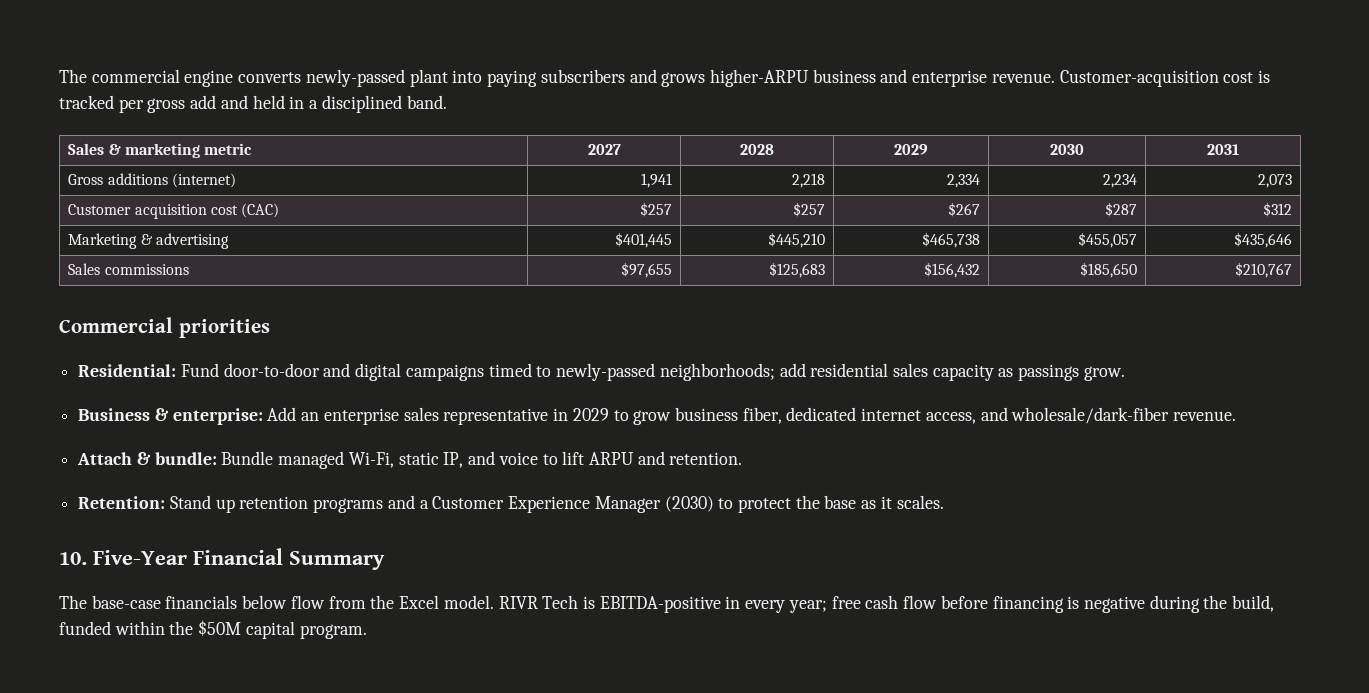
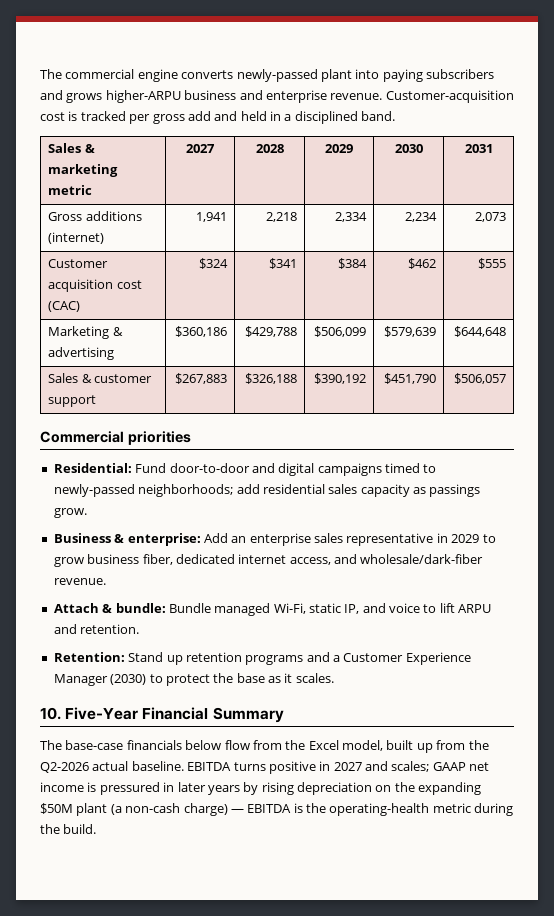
[639,202,672,217] [792,202,825,217] [947,202,980,217] [1104,202,1137,217] [1262,202,1292,217] [68,233,229,249] [614,232,672,248] [767,232,825,248] [921,232,980,248] [1077,232,1137,248] [1233,232,1292,248] [68,263,189,275] [620,262,672,278] [768,262,825,278] [923,262,980,278] [1079,262,1137,278] [1234,262,1292,278] $257 | $257 | $267 | $287 | $312 // Marketing & advertising | $401,445 | $445,210 | $465,738 | $455,057 | $435,646 // Sales commissions | $97,655 | $125,683 | $156,432 | $185,650 | $210,767 -> [198,258,228,269] [268,258,297,269] [337,258,367,269] [407,258,436,269] [477,258,506,269] [48,326,123,339] [48,347,115,360] [174,326,227,337] [244,326,297,337] [313,326,366,337] [383,326,436,337] [453,326,506,337] [48,373,153,383] [48,395,97,407] [174,373,227,384] [244,373,297,384] [313,373,366,384] [383,373,436,384] [453,373,506,384] $324 | $341 | $384 | $462 | $555 // Marketing & advertising | $360,186 | $429,788 | $506,099 | $579,639 | $644,648 // Sales & customer support | $267,883 | $326,188 | $390,192 | $451,790 | $506,057
[443,595,1275,613] [59,620,367,639] model. RIVR Tech is EBITDA-positive in every year; free cash flow before financing is negative during the build, funded within the $50M capital program. -> [342,740,489,753] [40,761,490,774] [40,782,482,795] [40,803,514,816] [40,824,97,834] model, built up from the Q2-2026 actual baseline. EBITDA turns positive in 2027 and scales; GAAP net income is pressured in later years by rising depreciation on the expanding $50M plant (a non-cash charge) — EBITDA is the operating-health metric during the build.

